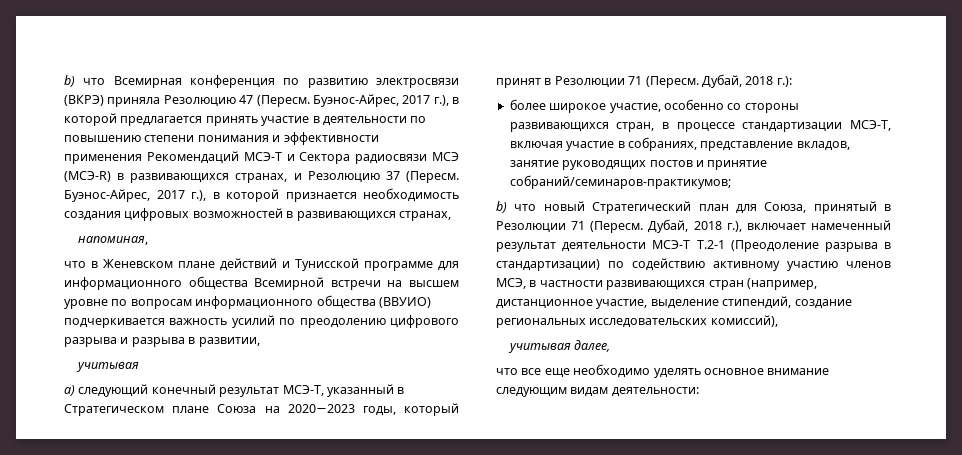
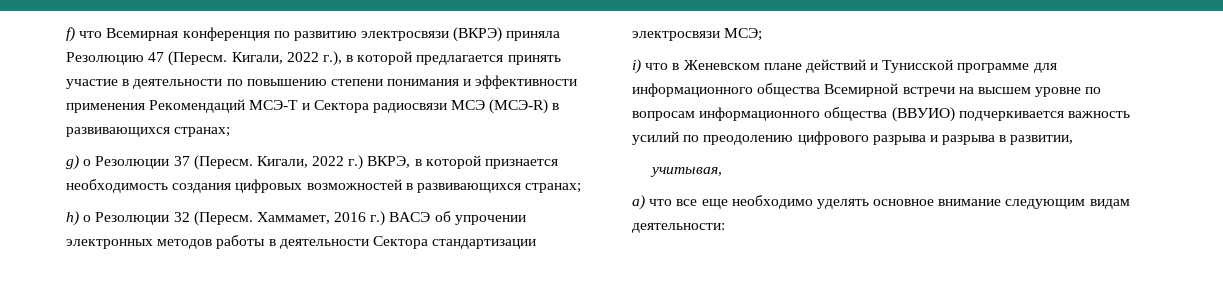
[64,75,75,87] b) -> [66,27,75,42] f)
[312,94,431,107] Буэнос-Айрес, 2017 -> [231,52,319,64] Кигали, 2022
[235,171,459,183] [64,189,206,202] странах, и Резолюцию 37 (Пересм. Буэнос-Айрес, 2017 г.), -> [174,127,231,137] [66,155,411,170] странах; // g) о Резолюции 37 (Пересм. Кигали, 2022 г.) ВКРЭ,
[398,211,451,221] [77,236,148,245] странах, // напоминая, // -> [525,183,582,193] [66,211,526,226] [66,235,537,249] [632,28,763,41] [632,59,641,74] странах; // h) о Резолюции 32 (Пересм. Хаммамет, 2016 г.) ВАСЭ об упрочении электронных методов работы в деятельности Сектора стандартизации электросвязи МСЭ; // i)
[75,362,139,372] учитывая -> [649,167,722,177] учитывая,
[78,384,405,397] [64,403,459,416] [496,74,792,88] [509,99,799,113] [509,120,891,132] [509,137,850,151] [509,160,768,170] [509,175,731,189] [496,201,891,214] [496,219,891,233] [496,240,891,252] [496,258,891,271] [496,278,817,290] [496,296,852,309] [496,315,778,328] [507,340,611,353] следующий конечный результат МСЭ-Т, указанный в Стратегическом плане Союза на 2020−2023 годы, который принят в Резолюции 71 (Пересм. Дубай, 2018 г.): // более широкое участие, особенно со стороны развивающихся стран, в процессе стандартизации МСЭ-Т, включая участие в собраниях, представление вкладов, занятие руководящих постов и принятие собраний/семинаров-практикумов; // b) что новый Стратегический план для Союза, принятый в Резолюции 71 (Пересм. Дубай, 2018 г.), включает намеченный результат деятельности МСЭ-Т T.2-1 (Преодоление разрыва в стандартизации) по содействию активному участию членов МСЭ, в частности развивающихся стран (например, дистанционное участие, выделение стипендий, создание региональных исследовательских комиссий), // учитывая далее, // -> (645, 202) none

